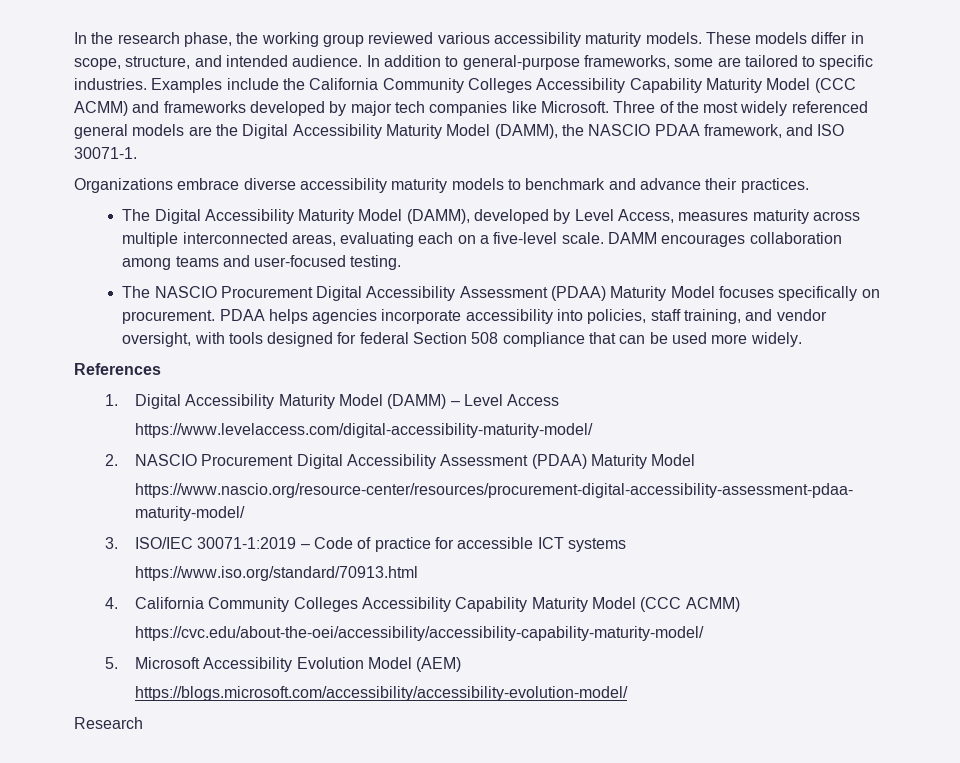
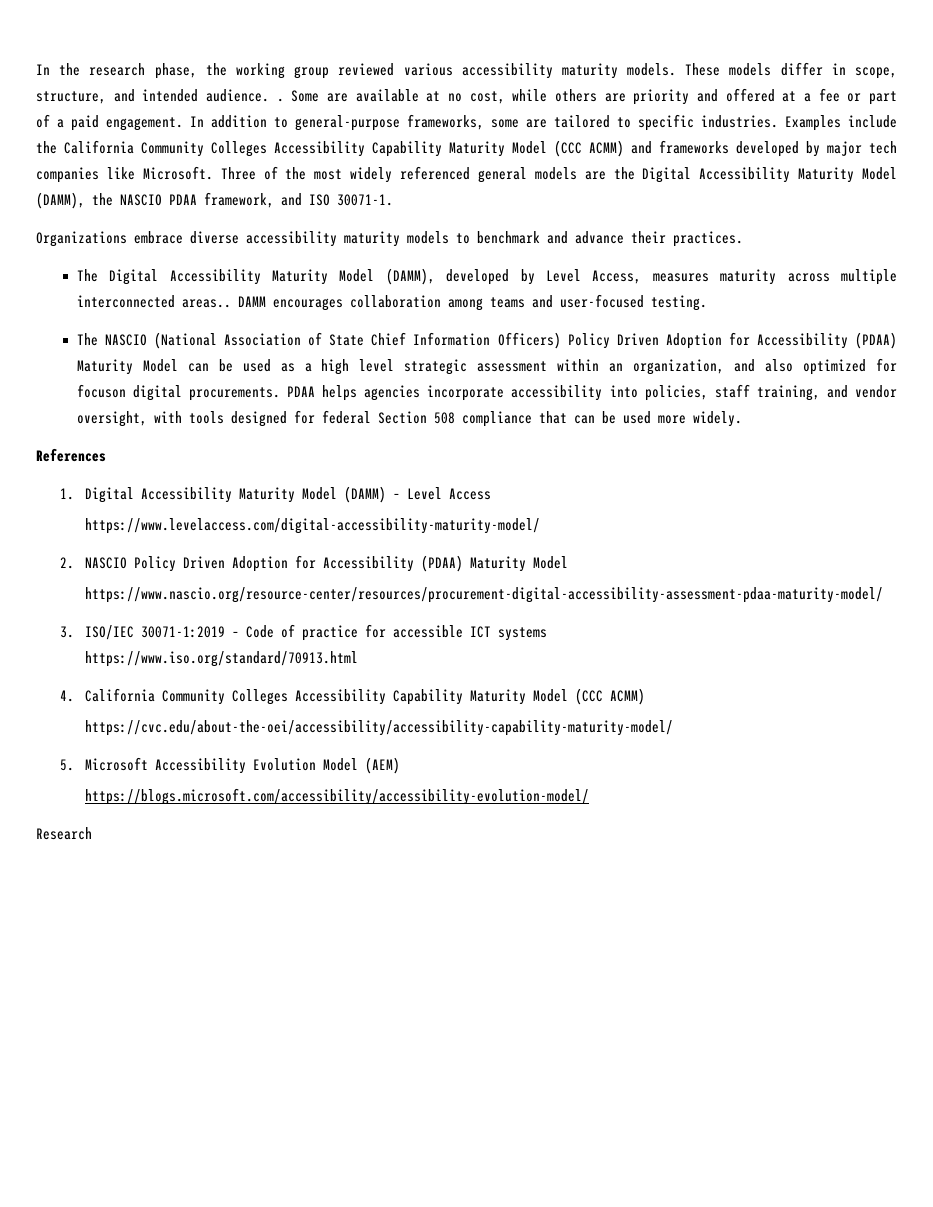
(363, 61) none -> [276,88,897,105] [36,114,183,131] . Some are available at no cost, while others are priority and offered at a fee or part of a paid engagement.
[291,232,604,247] areas, evaluating each on a five-level scale. -> [181,299,231,308] areas..
[220,286,880,301] [122,310,216,324] Procurement Digital Accessibility Assessment (PDAA) Maturity Model focuses specifically on procurement. -> [153,332,898,349] [76,358,897,375] [76,384,280,401] (National Association of State Chief Information Officers) Policy Driven Adoption for Accessibility (PDAA) Maturity Model can be used as a high level strategic assessment within an organization, and also optimized for focuson digital procurements.
[201,454,529,469] Procurement Digital Accessibility Assessment -> [133,555,414,572] Policy Driven Adoption for Accessibility

